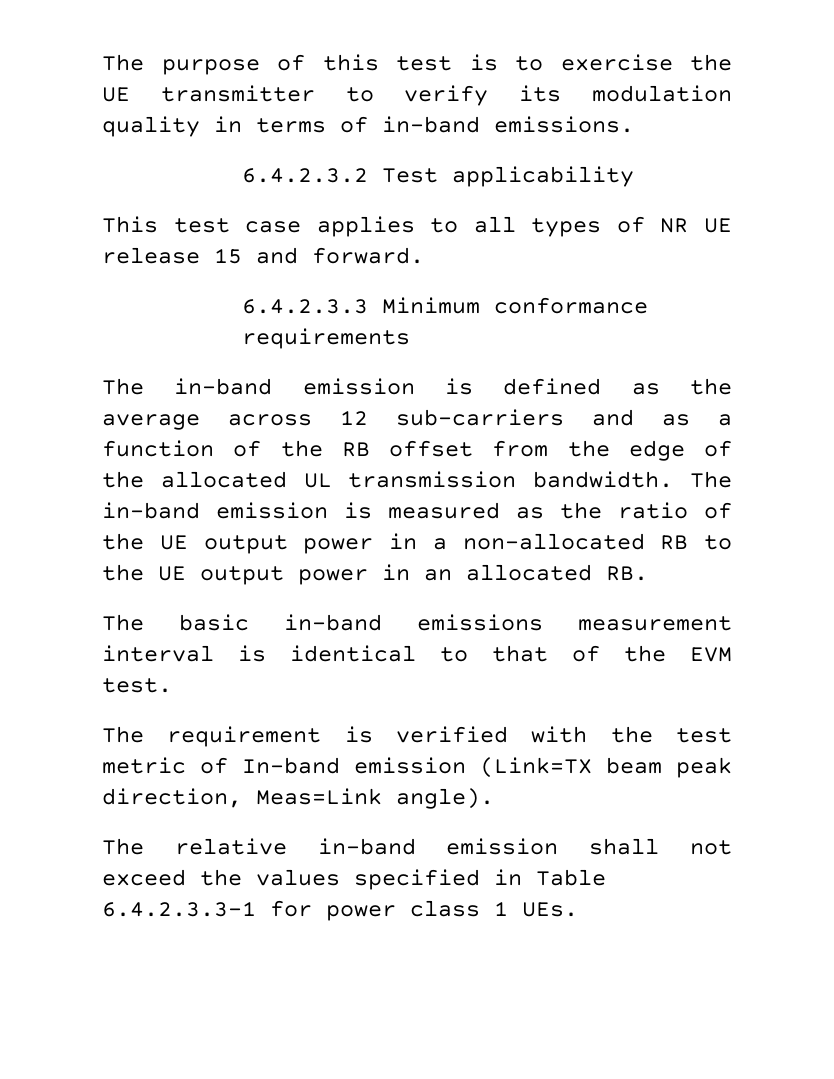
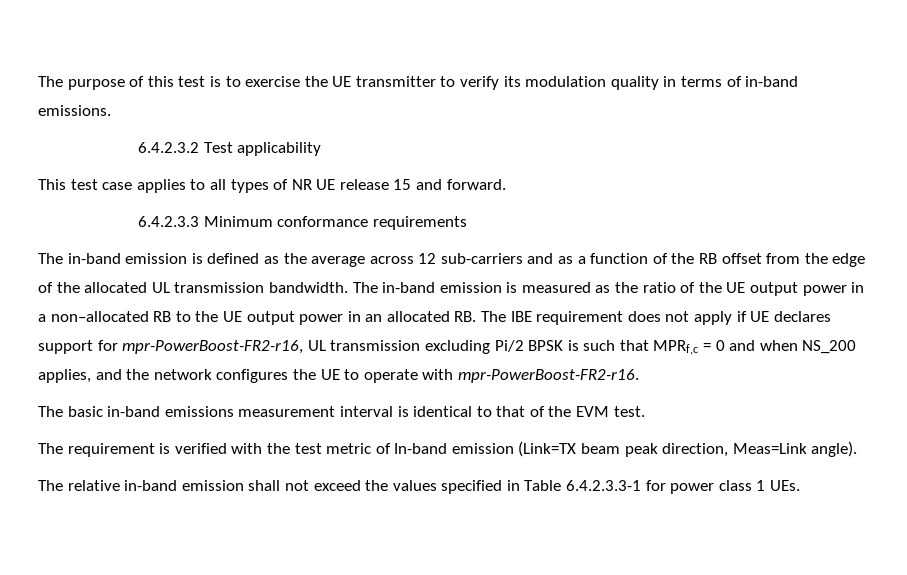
(648, 573) none -> [481,311,831,325] [38,340,857,355] [38,369,639,383] The IBE requirement does not apply if UE declares support for mpr-PowerBoost-FR2-r16, UL transmission excluding Pi/2 BPSK is such that MPRf,c = 0 and when NS_200 applies, and the network configures the UE to operate with mpr-PowerBoost-FR2-r16.

